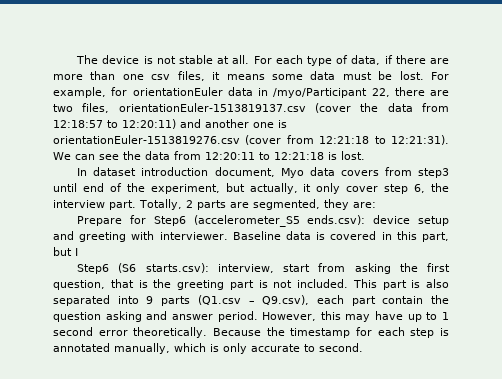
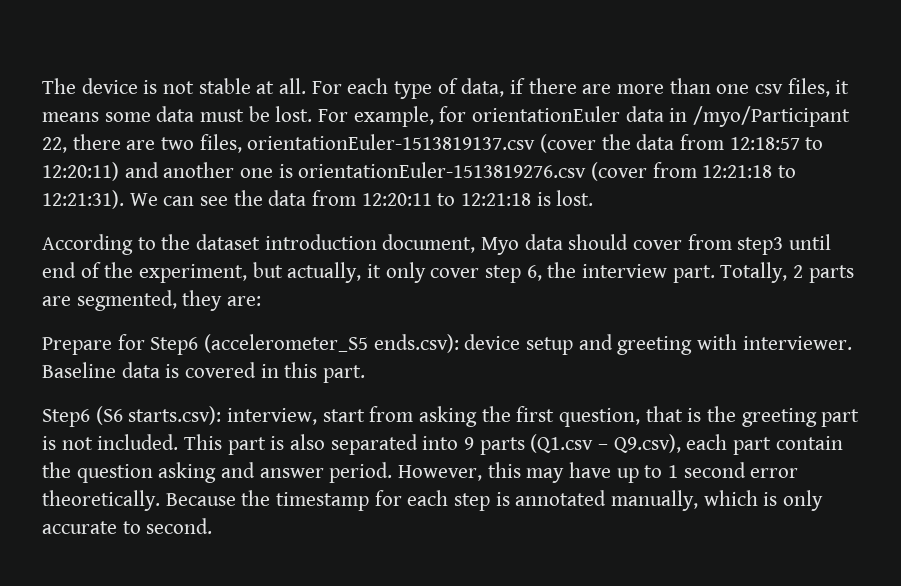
[77,168,88,176] In -> [42,234,191,255] According to the
[340,170,379,176] covers -> [568,234,683,250] should cover
[421,232,449,242] [53,247,78,256] part, but I -> [323,365,366,383] part.

